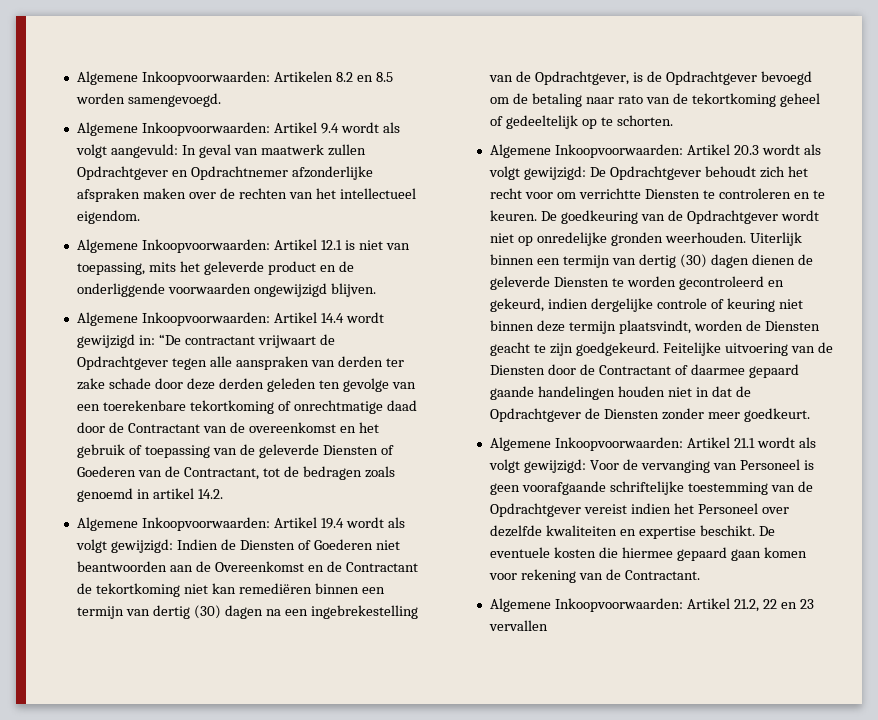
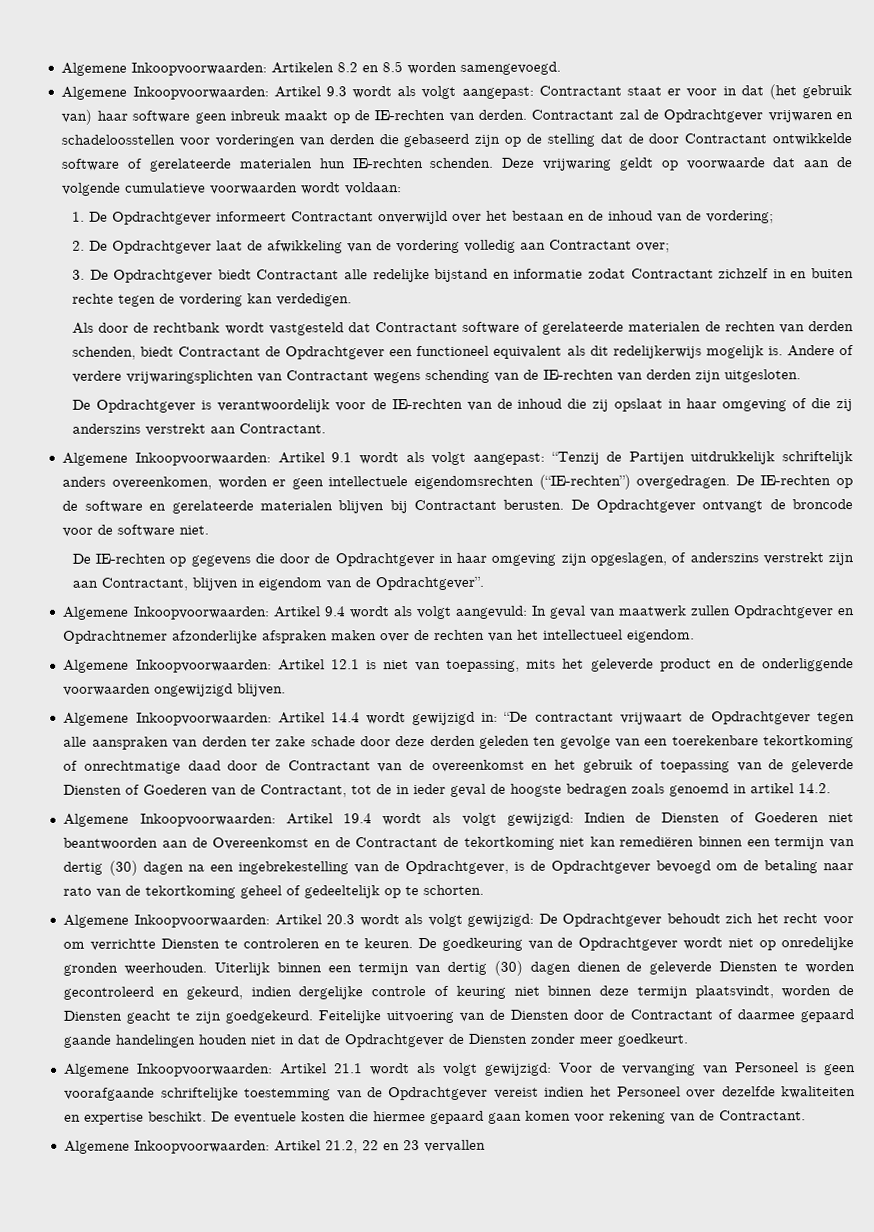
(222, 100) none -> [61,84,852,100] [61,109,853,125] [61,133,852,148] [61,157,853,172] [62,182,403,196] [71,210,774,225] [71,239,670,254] [71,268,854,283] [71,293,352,307] [71,321,854,336] [71,345,854,360] [71,369,801,384] [71,398,854,413] [71,423,326,436] [62,451,853,466] [62,474,853,490] [62,499,854,514] [62,524,210,537] [71,552,854,567] [71,576,484,591] // Algemene Inkoopvoorwaarden: Artikel 9.3 wordt als volgt aangepast: Contractant staat er voor in dat (het gebruik van) haar software geen inbreuk maakt op de IE-rechten van derden. Contractant zal de Opdrachtgever vrijwaren en schadeloosstellen voor vorderingen van derden die gebaseerd zijn op de stelling dat de door Contractant ontwikkelde software of gerelateerde materialen hun IE-rechten schenden. Deze vrijwaring geldt op voorwaarde dat aan de volgende cumulatieve voorwaarden wordt voldaan: // 1. De Opdrachtgever informeert Contractant onverwijld over het bestaan en de inhoud van de vordering; // 2. De Opdrachtgever laat de afwikkeling van de vordering volledig aan Contractant over; // 3. De Opdrachtgever biedt Contractant alle redelijke bijstand en informatie zodat Contractant zichzelf in en buiten rechte tegen de vordering kan verdedigen. // Als door de rechtbank wordt vastgesteld dat Contractant software of gerelateerde materialen de rechten van derden schenden, biedt Contractant de Opdrachtgever een functioneel equivalent als dit redelijkerwijs mogelijk is. Andere of verdere vrijwaringsplichten van Contractant wegens schending van de IE-rechten van derden zijn uitgesloten. // De Opdrachtgever is verantwoordelijk voor de IE-rechten van de inhoud die zij opslaat in haar omgeving of die zij anderszins verstrekt aan Contractant. // Algemene Inkoopvoorwaarden: Artikel 9.1 wordt als volgt aangepast: “Tenzij de Partijen uitdrukkelijk schriftelijk anders overeenkomen, worden er geen intellectuele eigendomsrechten (“IE-rechten”) overgedragen. De IE-rechten op de software en gerelateerde materialen blijven bij Contractant berusten. De Opdrachtgever ontvangt de broncode voor de software niet. // De IE-rechten op gegevens die door de Opdrachtgever in haar omgeving zijn opgeslagen, of anderszins verstrekt zijn aan Contractant, blijven in eigendom van de Opdrachtgever”.
(299, 471) none -> [396,783,563,797] in ieder geval de hoogste

